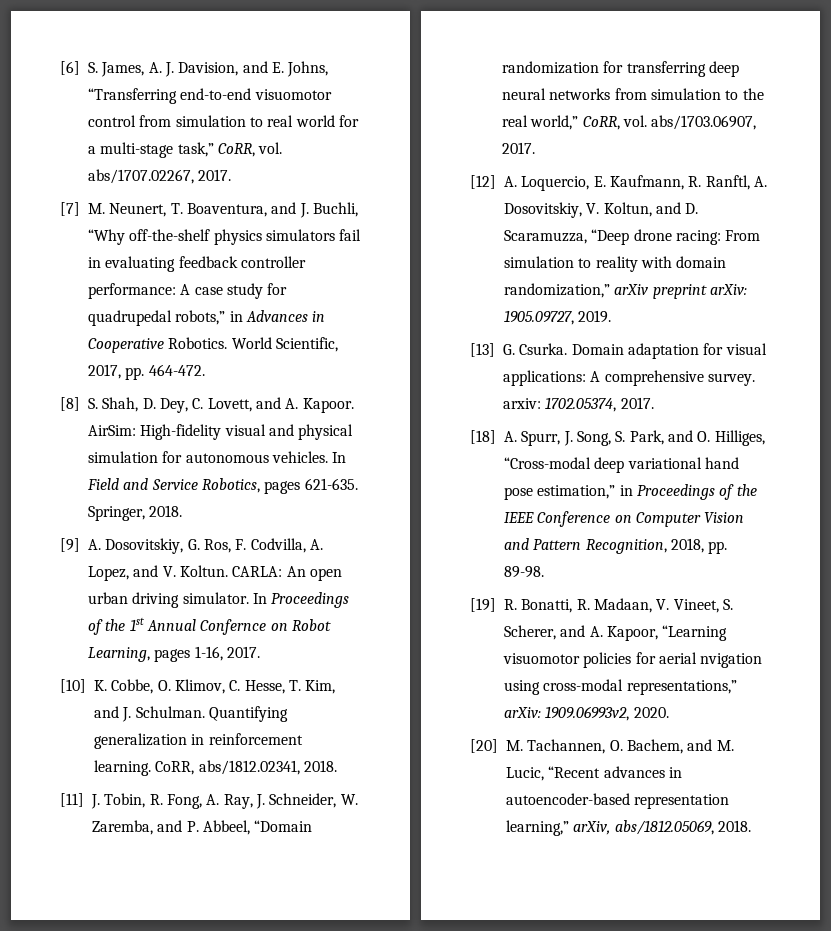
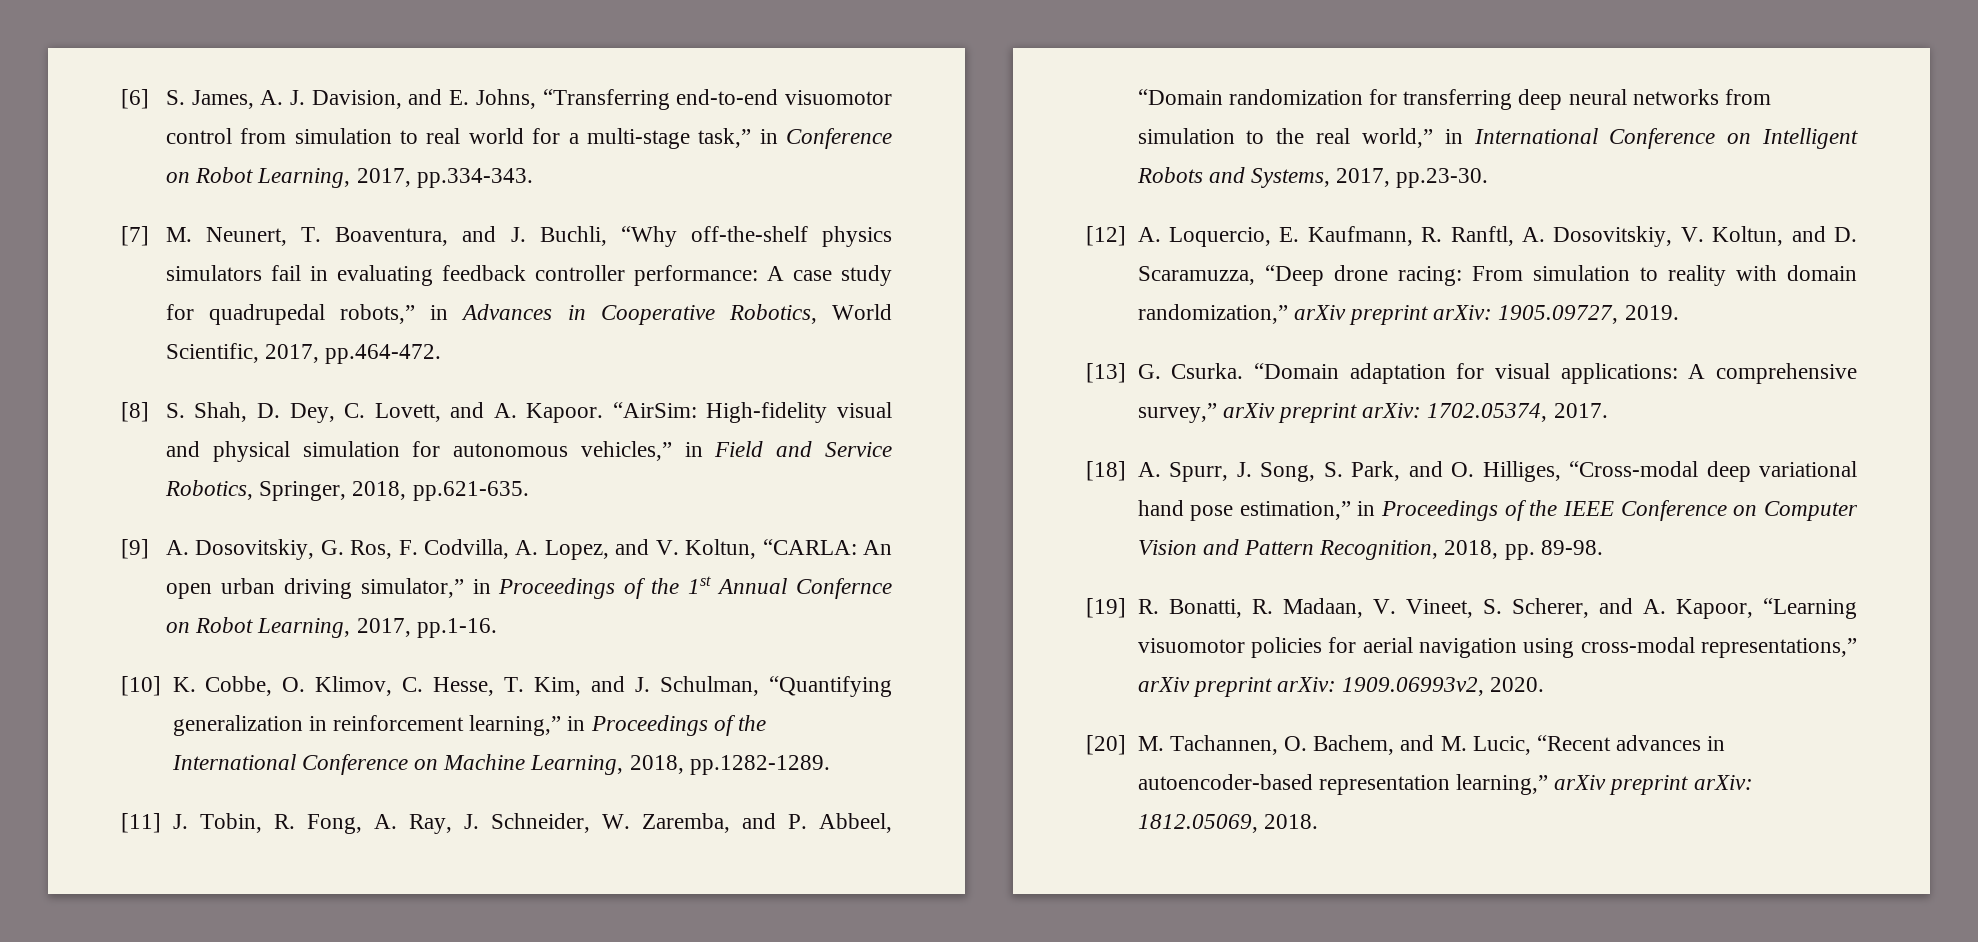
[217,142,283,157] [88,169,232,184] CoRR, vol. abs/1707.02267, 2017. -> [759,128,893,149] [165,167,533,188] in Conference on Robot Learning, 2017, pp.334-343.
[168,337,228,349] Robotics. -> [728,304,817,324] Robotics,
[125,364,205,380] pp. 464-472. -> [325,344,442,364] pp.464-472.
[88,425,136,436] AirSim: -> [612,402,697,418] “AirSim:
[271,451,347,463] vehicles. In -> [580,441,703,461] vehicles,” in
[264,478,358,494] [88,505,183,521] pages 621-635. Springer, 2018. -> [259,481,529,501] Springer, 2018, pp.621-635.
[179,565,283,577] Koltun. CARLA: -> [685,539,857,559] Koltun, “CARLA:
[182,592,267,604] simulator. In -> [360,578,491,598] simulator,” in
[154,646,260,662] pages 1-16, 2017. -> [356,618,497,638] 2017, pp.1-16.
[135,706,288,722] Schulman. Quantifying -> [660,676,892,697] Schulman, “Quantifying
[94,760,337,776] learning. CoRR, abs/1812.02341, 2018. -> [469,715,766,736] [171,754,830,775] learning,” in Proceedings of the International Conference on Machine Learning, 2018, pp.1282-1289.
[582,115,757,130] [502,142,535,154] CoRR, vol. abs/1703.06907, 2017. -> [1444,128,1858,149] [1136,167,1489,188] in International Conference on Intelligent Robots and Systems, 2017, pp.23-30.
[571,344,624,355] Domain -> [1253,363,1339,379] “Domain
[707,373,755,386] [503,398,541,409] survey. arxiv: -> [1137,403,1422,423] survey,” arXiv preprint arXiv:
[700,653,763,668] nvigation -> [1418,638,1517,658] navigation
(737, 687) none -> [1137,677,1272,697] arXiv preprint
[573,820,714,835] arXiv, abs/1812.05069, -> [1554,775,1753,795] [1137,814,1258,833] arXiv preprint arXiv: 1812.05069,

